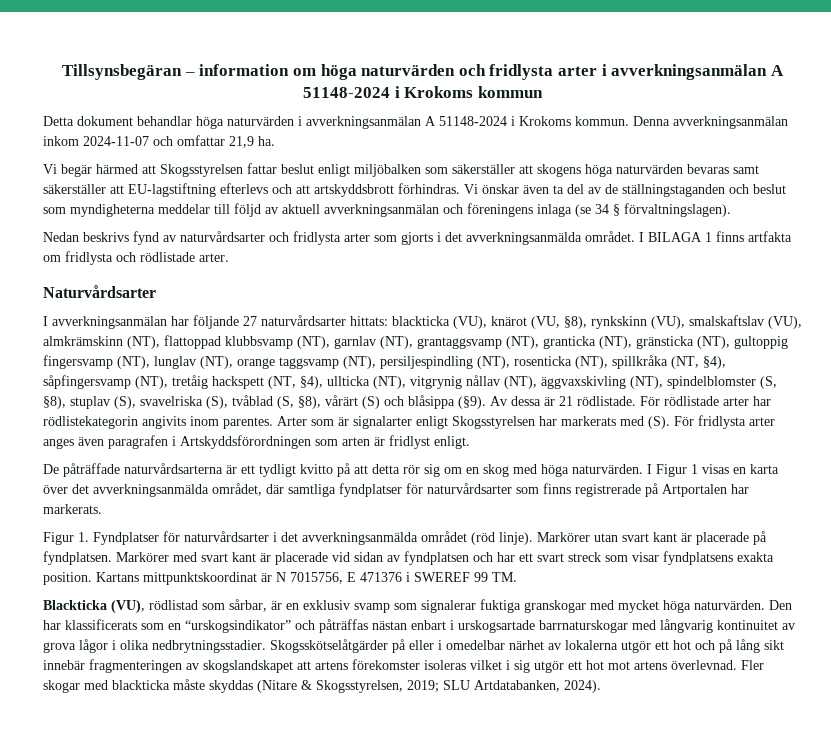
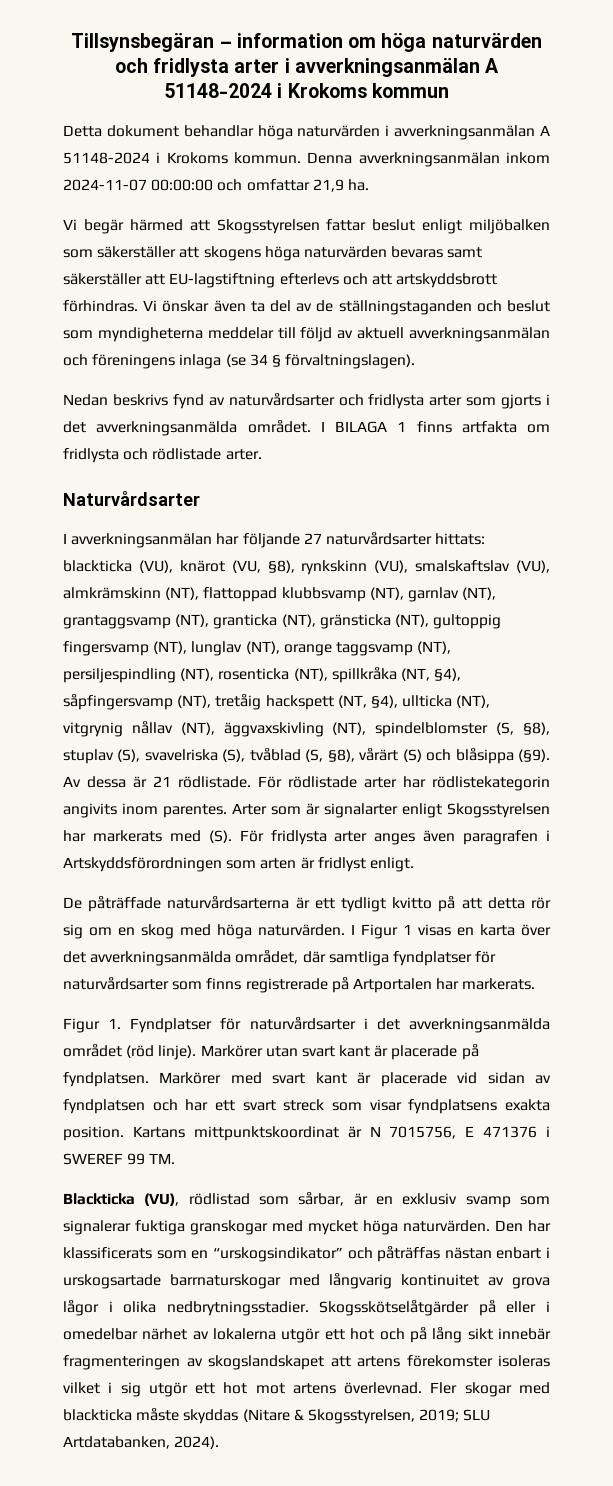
(149, 141) none -> [151,179,214,191] 00:00:00

